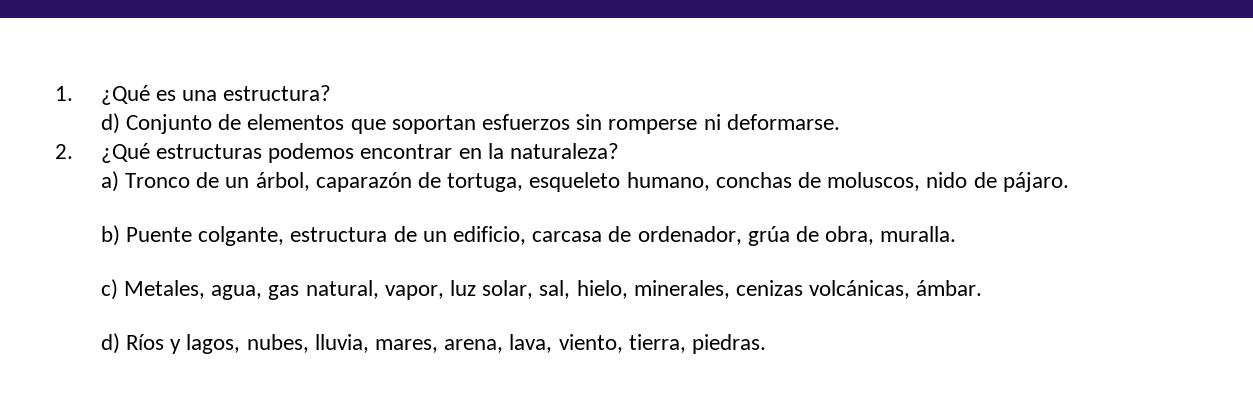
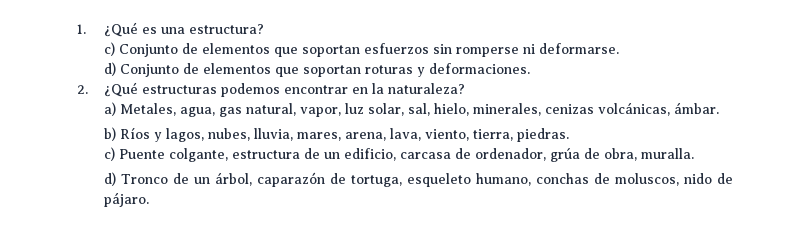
[100,113,120,134] d) -> [103,42,115,56] c)
(840, 122) none -> [103,62,530,77] // d) Conjunto de elementos que soportan roturas y deformaciones.
(119, 181) none -> [119,102,719,117] [103,127,569,142] [103,147,694,162] [103,172,116,186] Metales, agua, gas natural, vapor, luz solar, sal, hielo, minerales, cenizas volcánicas, ámbar. // b) Ríos y lagos, nubes, lluvia, mares, arena, lava, viento, tierra, piedras. // c) Puente colgante, estructura de un edificio, carcasa de ordenador, grúa de obra, muralla. // d)
[100,225,957,246] [100,279,983,300] [100,333,767,354] // b) Puente colgante, estructura de un edificio, carcasa de ordenador, grúa de obra, muralla. // c) Metales, agua, gas natural, vapor, luz solar, sal, hielo, minerales, cenizas volcánicas, ámbar. // d) Ríos y lagos, nubes, lluvia, mares, arena, lava, viento, tierra, piedras. -> (149, 199) none

